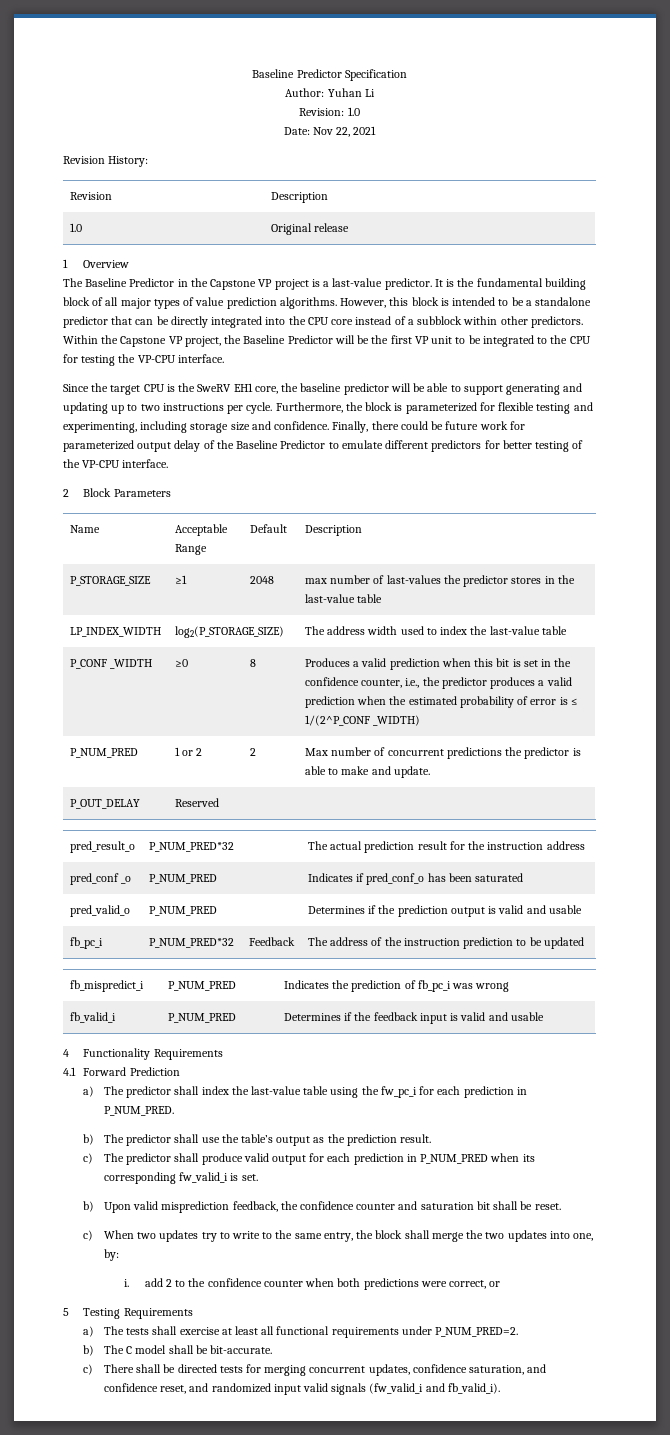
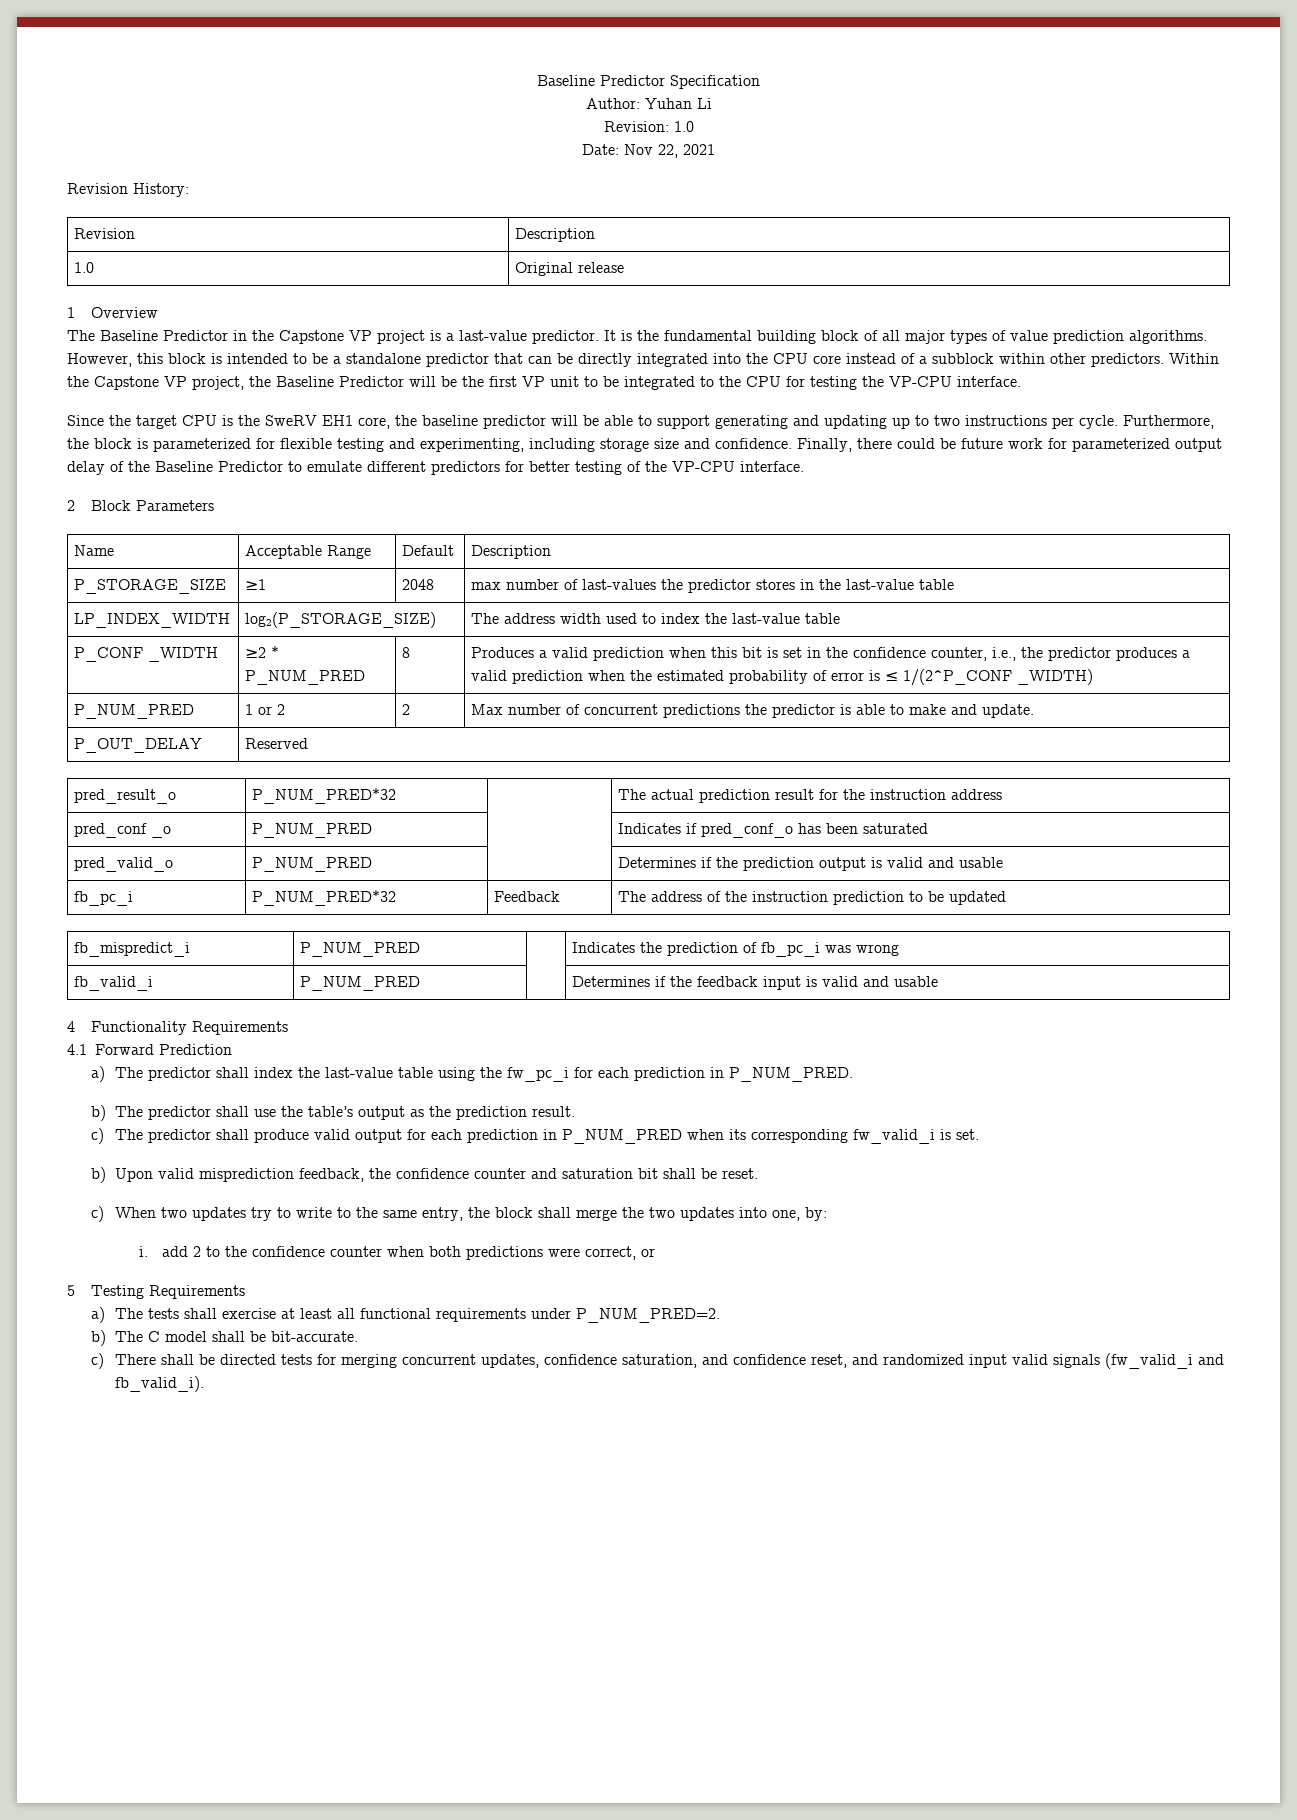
[174,659,188,667] ≥0 -> [245,646,280,658] [245,670,366,685] ≥2 * P_NUM_PRED

